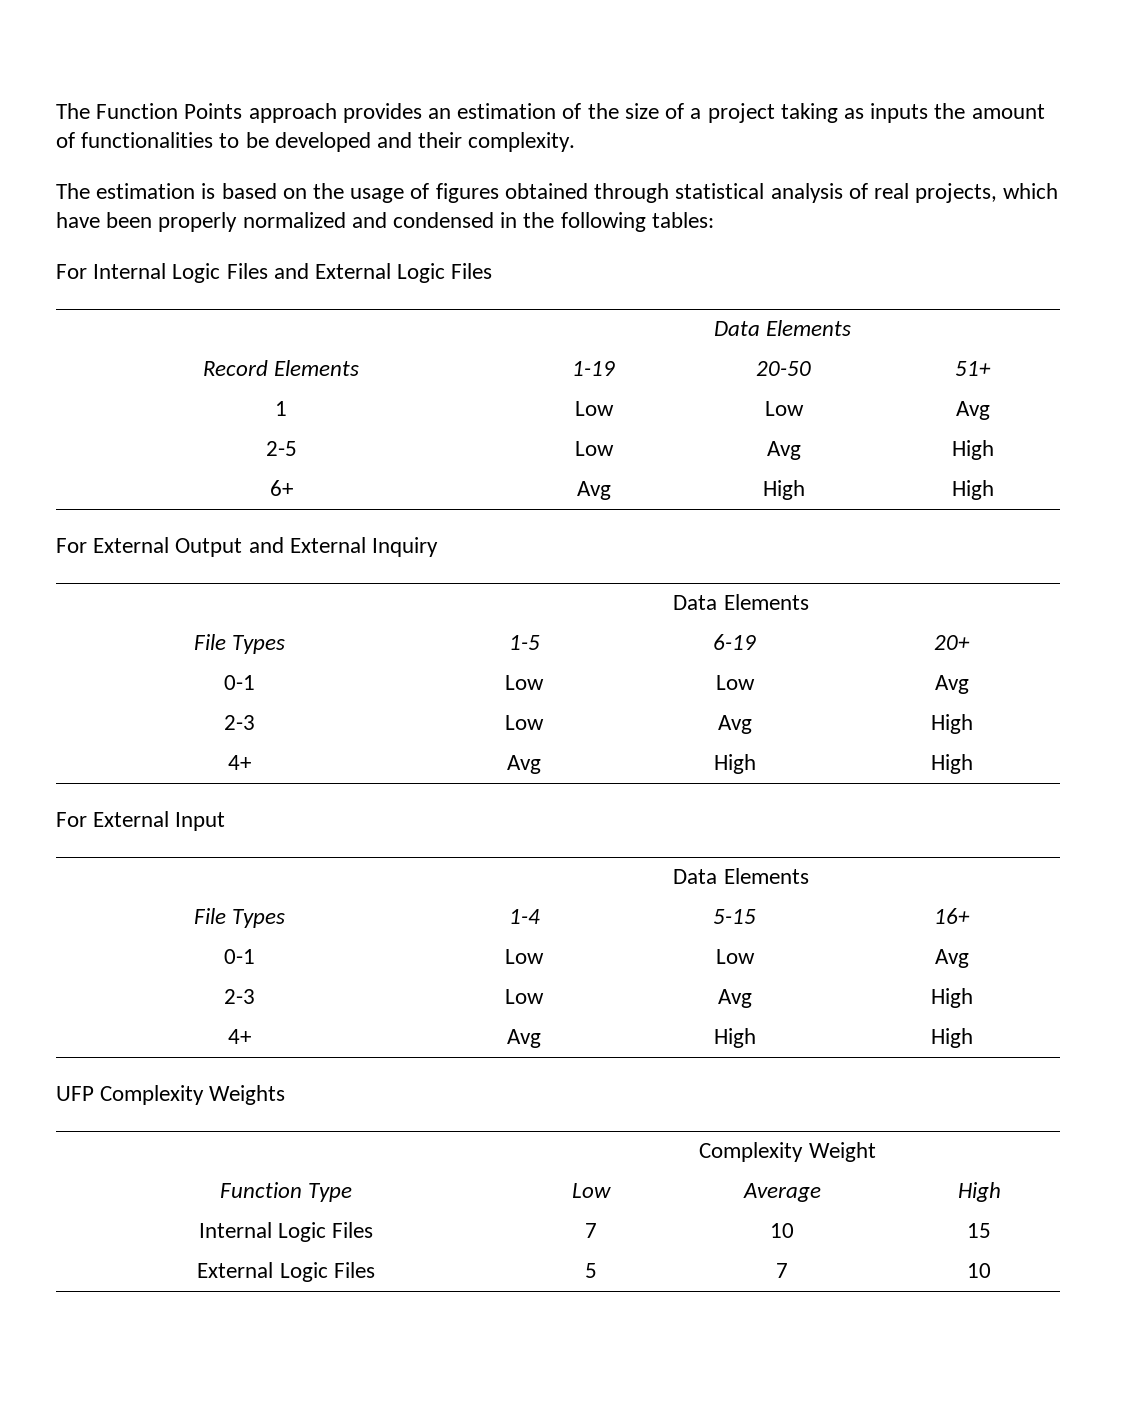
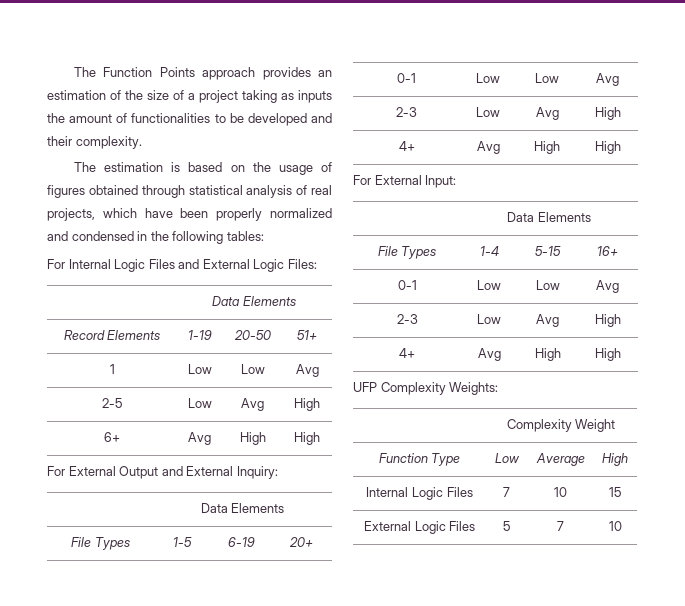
[451,263,493,279] Files -> [287,259,317,269] Files:
[372,537,439,557] Inquiry -> [236,466,278,479] Inquiry:
[175,812,226,831] Input -> [425,175,457,188] Input:
[209,1085,286,1105] Weights -> [449,382,499,395] Weights:

